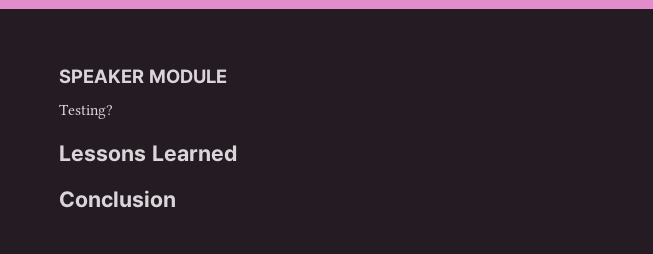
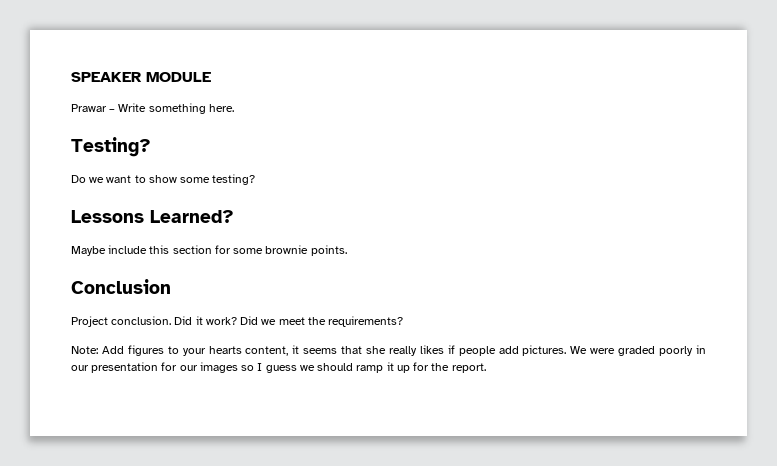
[59,104,113,119] [59,145,237,162] [59,190,176,208] Testing? // Lessons Learned // Conclusion -> [71,103,234,114] [71,137,151,157] [71,174,256,185] [71,210,234,223] [71,245,347,256] [71,279,171,294] [71,316,404,327] [71,345,707,356] [71,362,486,373] Prawar – Write something here. // Testing? // Do we want to show some testing? // Lessons Learned? // Maybe include this section for some brownie points. // Conclusion // Project conclusion. Did it work? Did we meet the requirements? // Note: Add figures to your hearts content, it seems that she really likes if people add pictures. We were graded poorly in our presentation for our images so I guess we should ramp it up for the report.

